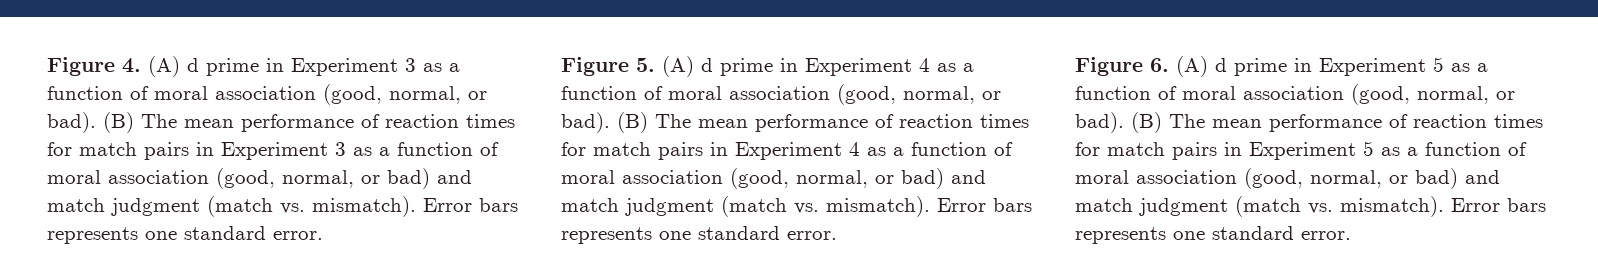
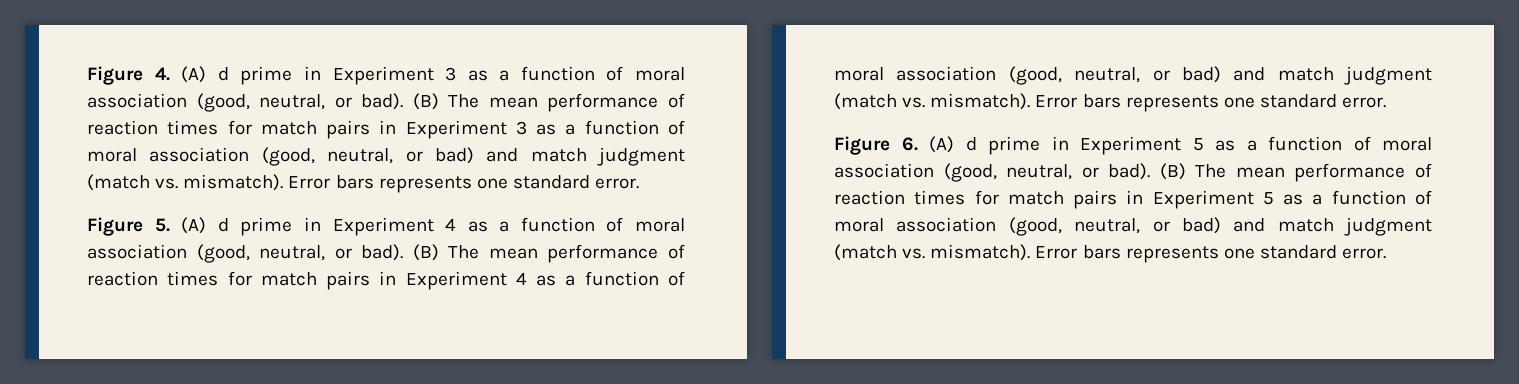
[389,86,461,104] normal, -> [259,94,326,110] neutral,
[282,170,354,188] normal, -> [327,148,394,164] neutral,
[903,86,975,104] normal, -> [259,245,326,261] neutral,
[796,170,868,188] normal, -> [1074,67,1141,83] neutral,
[1417,86,1489,104] normal, -> [1006,164,1073,180] neutral,
[1310,170,1382,188] normal, -> [1074,218,1141,234] neutral,

